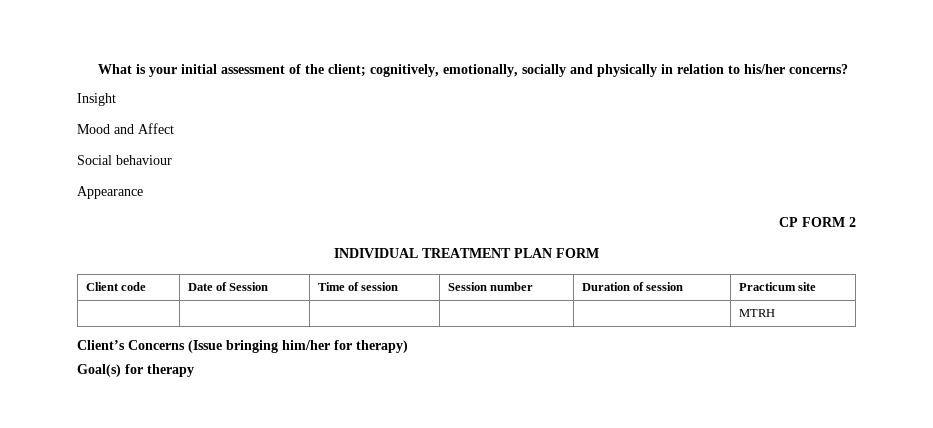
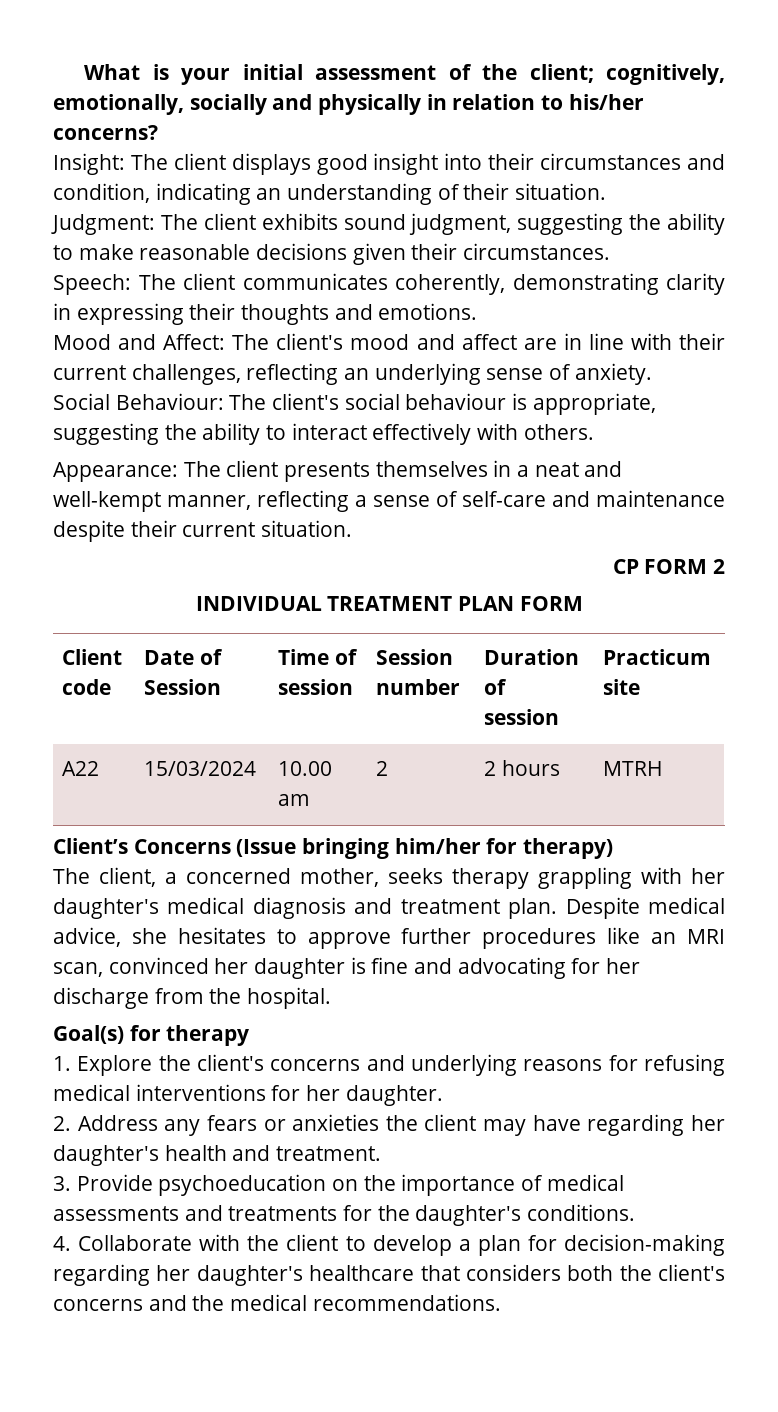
[77,93,116,106] [77,123,174,134] [77,155,172,165] [77,186,143,199] Insight // Mood and Affect // Social behaviour // Appearance -> [53,153,726,175] [53,183,607,205] [51,213,725,235] [53,243,611,265] [53,273,725,295] [53,303,478,325] [53,333,725,350] [53,363,652,385] [53,393,656,415] [53,423,594,445] [53,460,623,482] [53,490,725,512] [53,520,353,542] Insight: The client displays good insight into their circumstances and condition, indicating an understanding of their situation. // Judgment: The client exhibits sound judgment, suggesting the ability to make reasonable decisions given their circumstances. // Speech: The client communicates coherently, demonstrating clarity in expressing their thoughts and emotions. // Mood and Affect: The client's mood and affect are in line with their current challenges, reflecting an underlying sense of anxiety. // Social Behaviour: The client's social behaviour is appropriate, suggesting the ability to interact effectively with others. // Appearance: The client presents themselves in a neat and well-kempt manner, reflecting a sense of self-care and maintenance despite their current situation.
(816, 286) | | | | -> [62,761,100,776] [144,761,257,776] [278,761,333,776] [278,794,311,806] [376,761,389,776] [484,760,560,776] A22 | 15/03/2024 | 10.00 am | 2 | 2 hours
[77,364,194,377] Goal(s) for therapy -> [53,867,725,889] [53,897,725,919] [53,927,726,949] [53,957,641,979] [53,987,332,1009] [53,1025,250,1046] [53,1054,726,1076] [53,1084,443,1106] [53,1114,725,1136] [53,1145,382,1166] [53,1174,624,1196] [53,1204,636,1226] [53,1234,726,1256] [53,1264,726,1286] [53,1294,501,1311] The client, a concerned mother, seeks therapy grappling with her daughter's medical diagnosis and treatment plan. Despite medical advice, she hesitates to approve further procedures like an MRI scan, convinced her daughter is fine and advocating for her discharge from the hospital. // Goal(s) for therapy // 1. Explore the client's concerns and underlying reasons for refusing medical interventions for her daughter. // 2. Address any fears or anxieties the client may have regarding her daughter's health and treatment. // 3. Provide psychoeducation on the importance of medical assessments and treatments for the daughter's conditions. // 4. Collaborate with the client to develop a plan for decision-making regarding her daughter's healthcare that considers both the client's concerns and the medical recommendations.

